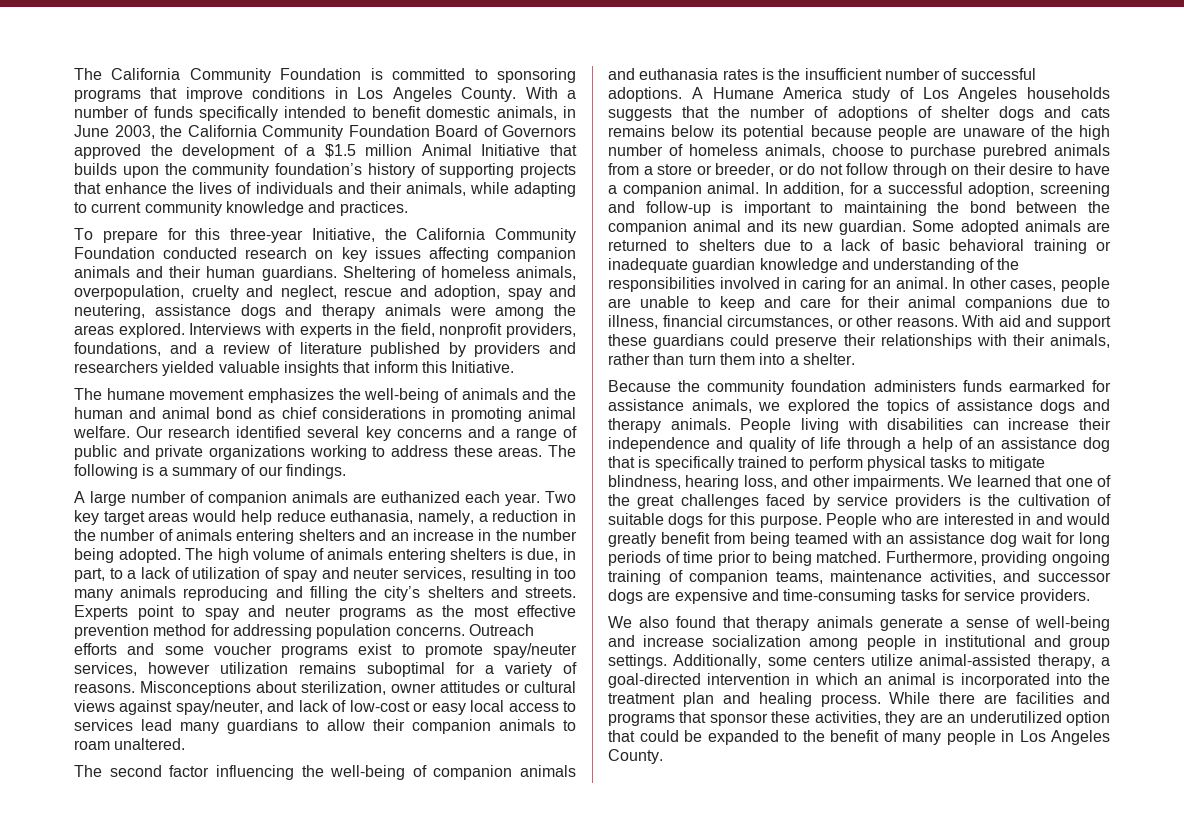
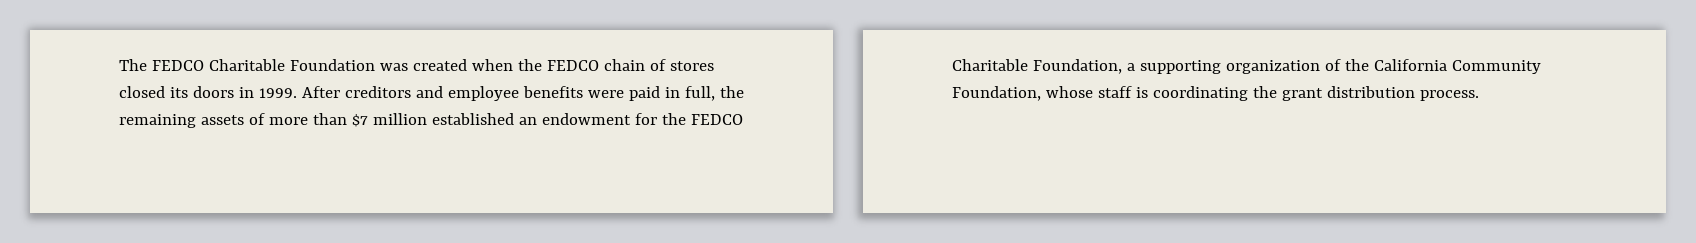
[74,68,577,83] [74,87,576,102] [74,106,576,121] [74,125,576,140] [74,144,577,159] [74,163,576,178] [74,182,577,197] [74,201,408,216] [74,228,576,243] [74,247,577,262] [74,266,576,281] [74,285,576,300] [74,304,576,319] [74,323,576,338] [74,342,576,357] [74,361,515,376] [74,388,577,403] [74,407,576,422] [73,426,578,441] [74,445,576,460] [74,464,346,479] [74,491,576,506] [74,510,576,525] [74,529,578,544] [74,548,577,563] [74,567,576,582] [74,586,576,601] [74,605,576,620] [74,624,534,639] [74,643,577,658] [74,662,577,677] [74,681,576,696] [74,700,576,715] [74,719,576,734] [74,738,186,750] [74,765,576,780] [608,68,1036,80] [608,87,1110,102] [608,106,1110,121] [608,125,1110,140] [608,144,1110,159] [608,163,1110,178] [608,182,1110,197] [608,201,1110,216] [608,220,1110,235] [608,239,1111,254] [608,258,1019,273] [608,277,1110,292] [608,296,1110,311] [608,315,1111,330] [608,334,1110,349] [608,353,855,365] [608,380,1111,395] [608,399,1110,414] [608,418,1111,433] [608,437,1110,452] [608,456,1045,471] [608,475,1111,490] [608,494,1111,509] [608,513,1110,528] [608,532,1110,547] [608,551,1110,566] [608,570,1111,585] [608,589,1090,604] [608,616,1110,631] [608,635,1110,650] [608,654,1110,669] [608,673,1110,688] [608,692,1110,707] [608,711,1110,726] [608,730,1110,745] [608,749,663,764] The California Community Foundation is committed to sponsoring programs that improve conditions in Los Angeles County. With a number of funds specifically intended to benefit domestic animals, in June 2003, the California Community Foundation Board of Governors approved the development of a $1.5 million Animal Initiative that builds upon the community foundation’s history of supporting projects that enhance the lives of individuals and their animals, while adapting to current community knowledge and practices. // To prepare for this three-year Initiative, the California Community Foundation conducted research on key issues affecting companion animals and their human guardians. Sheltering of homeless animals, overpopulation, cruelty and neglect, rescue and adoption, spay and neutering, assistance dogs and therapy animals were among the areas explored. Interviews with experts in the field, nonprofit providers, foundations, and a review of literature published by providers and researchers yielded valuable insights that inform this Initiative. // The humane movement emphasizes the well-being of animals and the human and animal bond as chief considerations in promoting animal welfare. Our research identified several key concerns and a range of public and private organizations working to address these areas. The following is a summary of our findings. // A large number of companion animals are euthanized each year. Two key target areas would help reduce euthanasia, namely, a reduction in the number of animals entering shelters and an increase in the number being adopted. The high volume of animals entering shelters is due, in part, to a lack of utilization of spay and neuter services, resulting in too many animals reproducing and filling the city’s shelters and streets. Experts point to spay and neuter programs as the most effective prevention method for addressing population concerns. Outreach efforts and some voucher programs exist to promote spay/neuter services, however utilization remains suboptimal for a variety of reasons. Misconceptions about sterilization, owner attitudes or cultural views against spay/neuter, and lack of low-cost or easy local access to services lead many guardians to allow their companion animals to roam unaltered. // The second factor influencing the well-being of companion animals and euthanasia rates is the insufficient number of successful adoptions. A Humane America study of Los Angeles households suggests that the number of adoptions of shelter dogs and cats remains below its potential because people are unaware of the high number of homeless animals, choose to purchase purebred animals from a store or breeder, or do not follow through on their desire to have a companion animal. In addition, for a successful adoption, screening and follow-up is important to maintaining the bond between the companion animal and its new guardian. Some adopted animals are returned to shelters due to a lack of basic behavioral training or inadequate guardian knowledge and understanding of the responsibilities involved in caring for an animal. In other cases, people are unable to keep and care for their animal companions due to illness, financial circumstances, or other reasons. With aid and support these guardians could preserve their relationships with their animals, rather than turn them into a shelter. // Because the community foundation administers funds earmarked for assistance animals, we explored the topics of assistance dogs and therapy animals. People living with disabilities can increase their independence and quality of life through a help of an assistance dog that is specifically trained to perform physical tasks to mitigate blindness, hearing loss, and other impairments. We learned that one of the great challenges faced by service providers is the cultivation of suitable dogs for this purpose. People who are interested in and would greatly benefit from being teamed with an assistance dog wait for long periods of time prior to being matched. Furthermore, providing ongoing training of companion teams, maintenance activities, and successor dogs are expensive and time-consuming tasks for service providers. // We also found that therapy animals generate a sense of well-being and increase socialization among people in institutional and group settings. Additionally, some centers utilize animal-assisted therapy, a goal-directed intervention in which an animal is incorporated into the treatment plan and healing process. While there are facilities and programs that sponsor these activities, they are an underutilized option that could be expanded to the benefit of many people in Los Angeles County. -> [119,59,714,71] [119,86,744,101] [119,113,743,128] [952,59,1541,74] [952,86,1479,101] The FEDCO Charitable Foundation was created when the FEDCO chain of stores closed its doors in 1999. After creditors and employee benefits were paid in full, the remaining assets of more than $7 million established an endowment for the FEDCO Charitable Foundation, a supporting organization of the California Community Foundation, whose staff is coordinating the grant distribution process.

